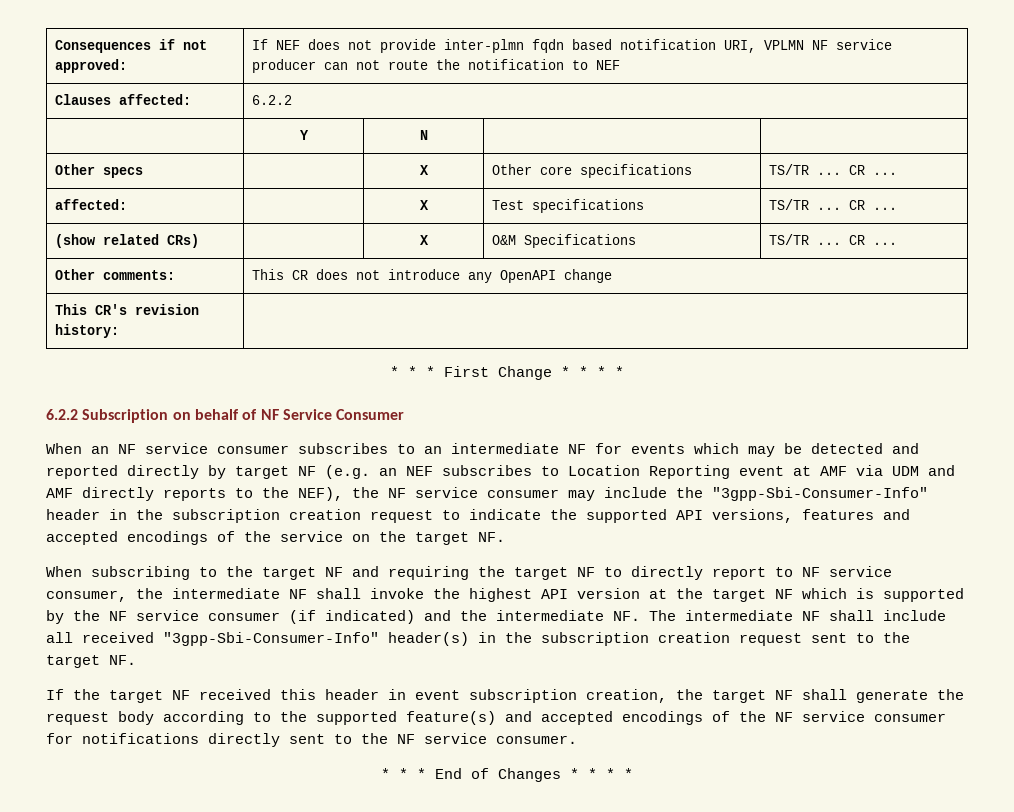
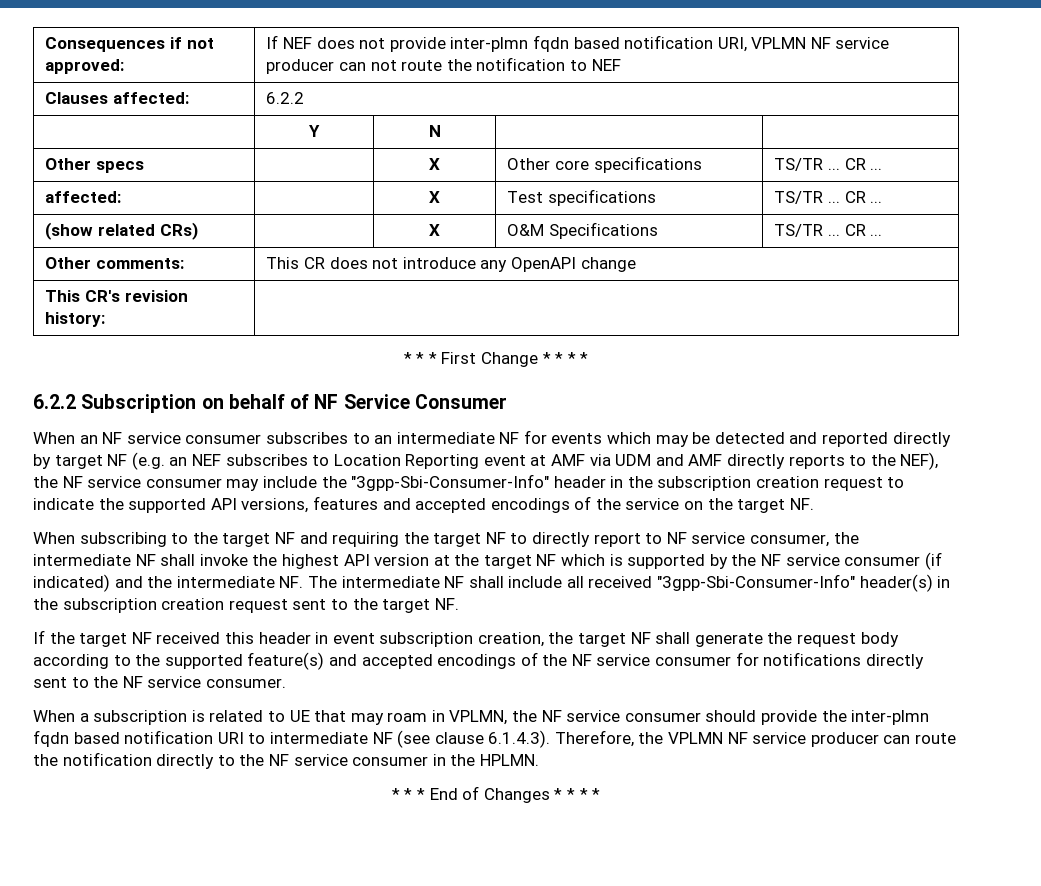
(577, 739) none -> [33,710,930,725] [33,730,957,748] [33,752,539,769] // When a subscription is related to UE that may roam in VPLMN, the NF service consumer should provide the inter-plmn fqdn based notification URI to intermediate NF (see clause 6.1.4.3). Therefore, the VPLMN NF service producer can route the notification directly to the NF service consumer in the HPLMN.

